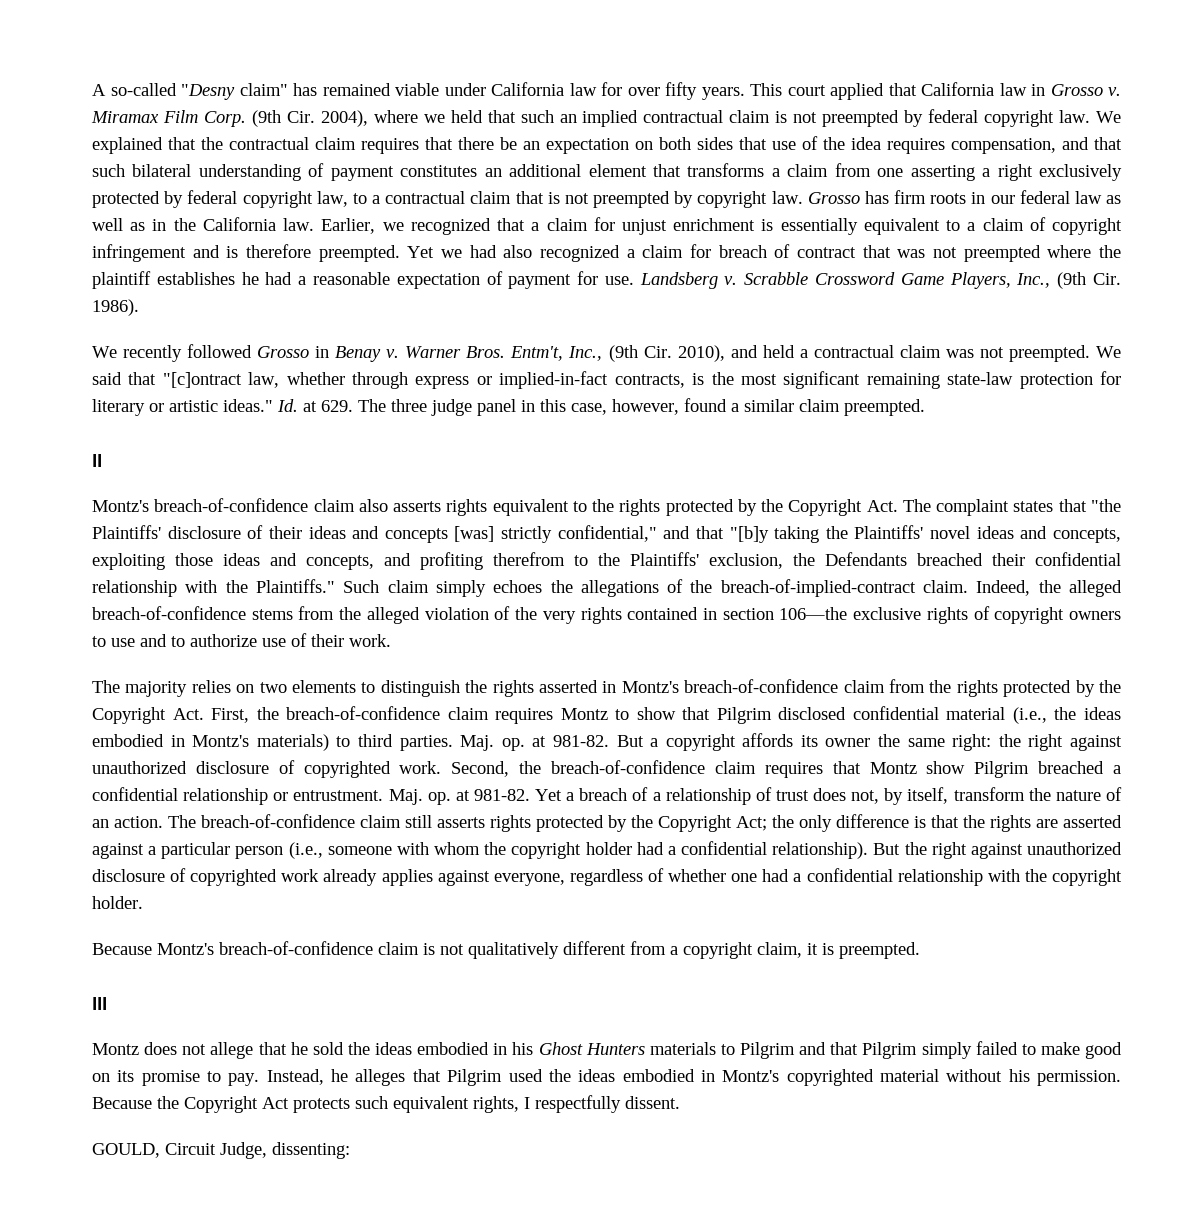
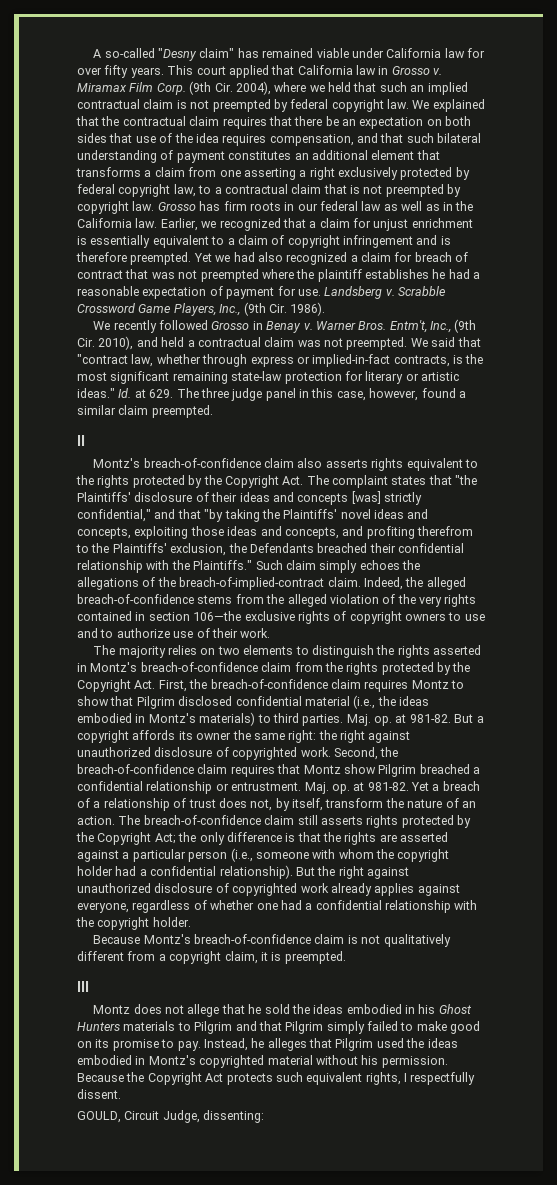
[162,372,242,388] "[c]ontract -> [77,354,128,364] "contract
[729,526,769,543] "[b]y -> [204,509,224,522] "by

